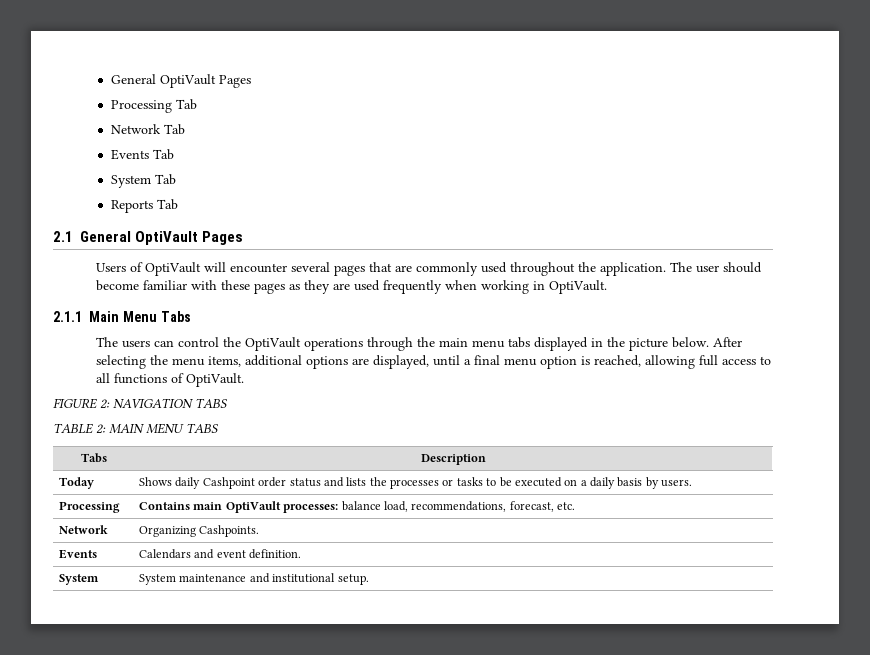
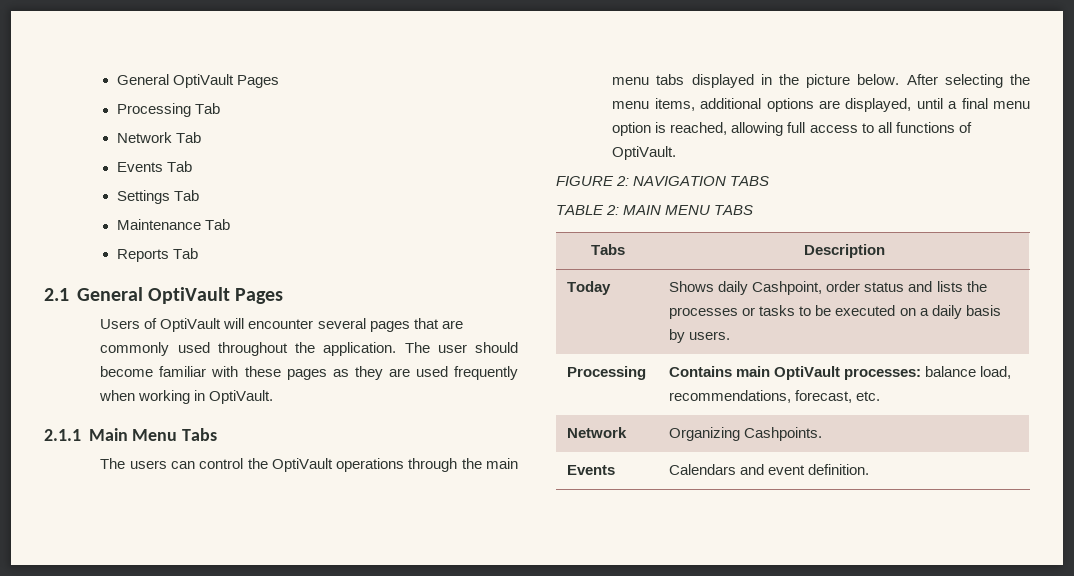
[110,175,151,188] System -> [116,190,199,204] [116,219,201,230] Settings Tab // Maintenance
[202,477,255,489] Cashpoint -> [752,281,823,295] Cashpoint,
[59,574,100,585] [139,573,369,585] // System | System maintenance and institutional setup. -> (870, 469) none

